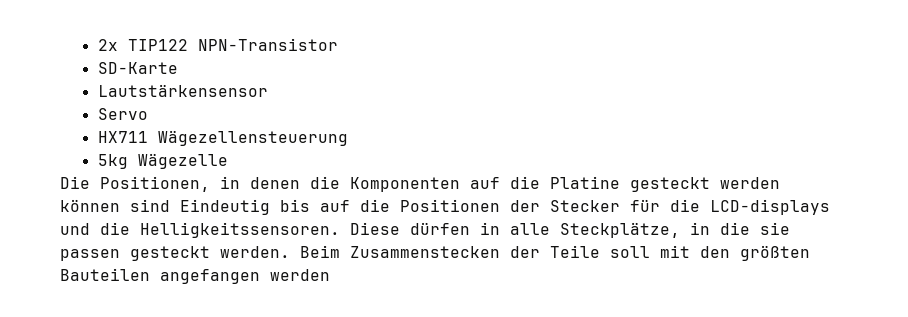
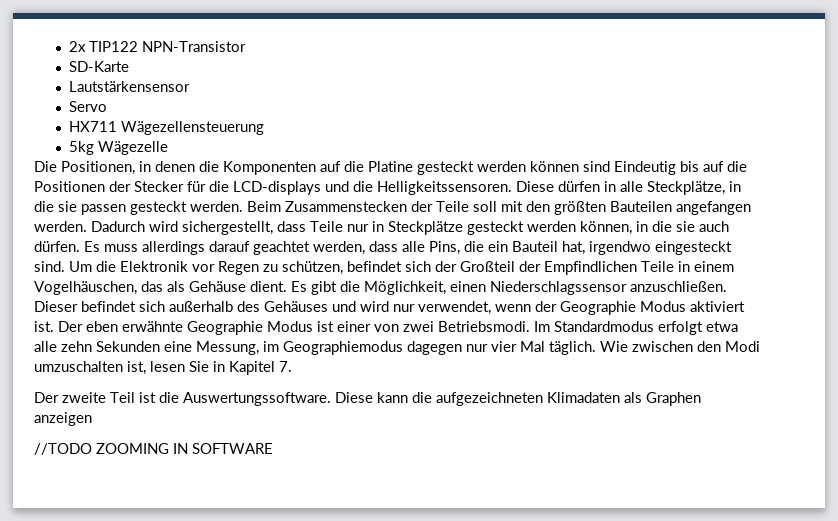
[270,269,330,281] werden -> [34,221,729,235] [34,241,732,255] [34,261,734,275] [34,281,727,295] [34,301,745,315] [34,321,738,335] [34,341,760,355] [34,361,292,375] [34,392,701,406] [34,412,92,426] [34,443,273,455] werden. Dadurch wird sichergestellt, dass Teile nur in Steckplätze gesteckt werden können, in die sie auch dürfen. Es muss allerdings darauf geachtet werden, dass alle Pins, die ein Bauteil hat, irgendwo eingesteckt sind. Um die Elektronik vor Regen zu schützen, befindet sich der Großteil der Empfindlichen Teile in einem Vogelhäuschen, das als Gehäuse dient. Es gibt die Möglichkeit, einen Niederschlagssensor anzuschließen. Dieser befindet sich außerhalb des Gehäuses und wird nur verwendet, wenn der Geographie Modus aktiviert ist. Der eben erwähnte Geographie Modus ist einer von zwei Betriebsmodi. Im Standardmodus erfolgt etwa alle zehn Sekunden eine Messung, im Geographiemodus dagegen nur vier Mal täglich. Wie zwischen den Modi umzuschalten ist, lesen Sie in Kapitel 7. // Der zweite Teil ist die Auswertungssoftware. Diese kann die aufgezeichneten Klimadaten als Graphen anzeigen // //TODO ZOOMING IN SOFTWARE

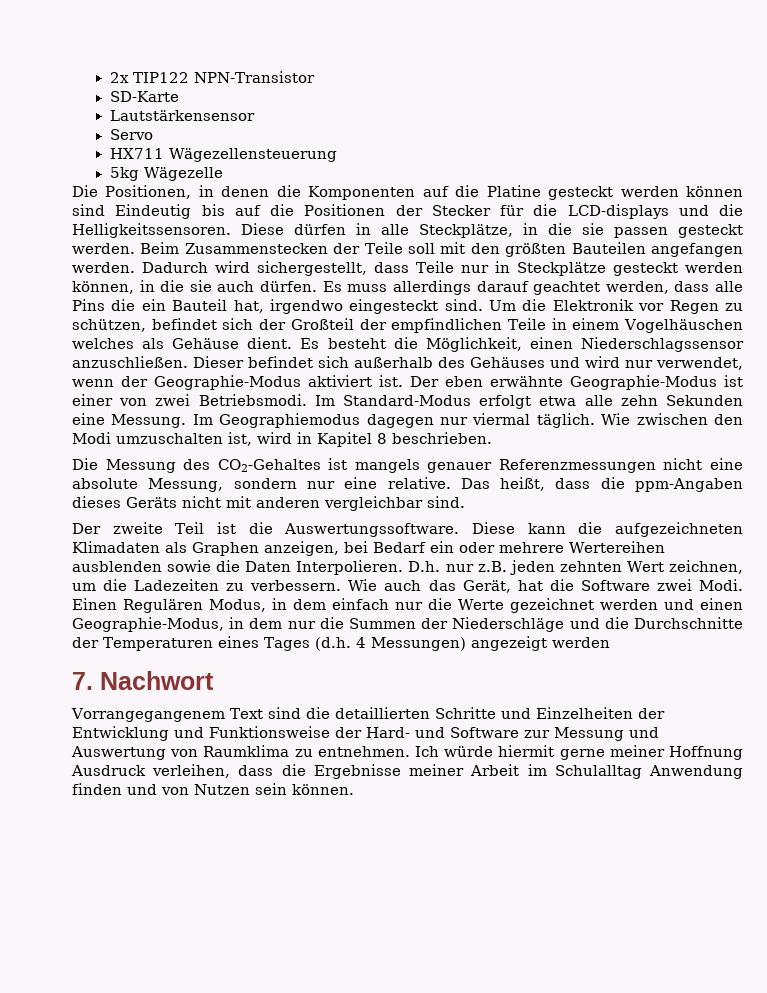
[429,241,460,255] Pins, -> [72,299,105,311] Pins
[544,261,637,275] Empfindlichen -> [391,318,503,333] empfindlichen
[34,281,163,295] Vogelhäuschen, das -> [624,319,744,333] [72,338,134,349] Vogelhäuschen welches
[311,281,337,295] gibt -> [327,338,386,349] besteht
[560,301,686,315] Geographie Modus -> [154,375,301,390] Geographie-Modus
[187,321,313,335] Geographie Modus -> [570,375,717,390] Geographie-Modus
[554,321,654,332] Standardmodus -> [343,395,471,406] Standard-Modus
[196,341,279,355] Messung, im -> [111,414,213,428] Messung. Im
[491,341,545,352] vier Mal -> [472,413,531,425] viermal
[150,361,292,375] lesen Sie in Kapitel 7. -> [257,432,492,447] [72,458,743,473] [72,477,743,492] [72,496,465,511] wird in Kapitel 8 beschrieben. // Die Messung des CO2-Gehaltes ist mangels genauer Referenzmessungen nicht eine absolute Messung, sondern nur eine relative. Das heißt, dass die ppm-Angaben dieses Geräts nicht mit anderen vergleichbar sind.
[34,412,92,426] [34,443,273,455] anzeigen // //TODO ZOOMING IN SOFTWARE -> [264,541,665,556] [72,560,743,575] [72,579,744,593] [72,598,744,613] [72,617,743,632] [72,636,610,651] [72,671,214,690] [71,707,665,722] [72,726,659,741] [71,745,743,760] [71,764,743,779] [72,783,354,795] anzeigen, bei Bedarf ein oder mehrere Wertereihen ausblenden sowie die Daten Interpolieren. D.h. nur z.B. jeden zehnten Wert zeichnen, um die Ladezeiten zu verbessern. Wie auch das Gerät, hat die Software zwei Modi. Einen Regulären Modus, in dem einfach nur die Werte gezeichnet werden und einen Geographie-Modus, in dem nur die Summen der Niederschläge und die Durchschnitte der Temperaturen eines Tages (d.h. 4 Messungen) angezeigt werden // 7. Nachwort // Vorrangegangenem Text sind die detaillierten Schritte und Einzelheiten der Entwicklung und Funktionsweise der Hard- und Software zur Messung und Auswertung von Raumklima zu entnehmen. Ich würde hiermit gerne meiner Hoffnung Ausdruck verleihen, dass die Ergebnisse meiner Arbeit im Schulalltag Anwendung finden und von Nutzen sein können.

